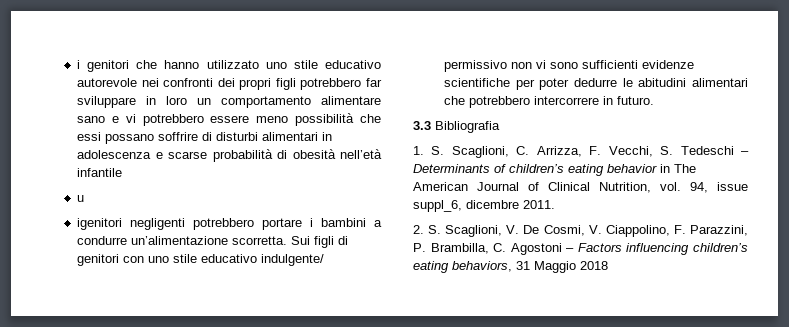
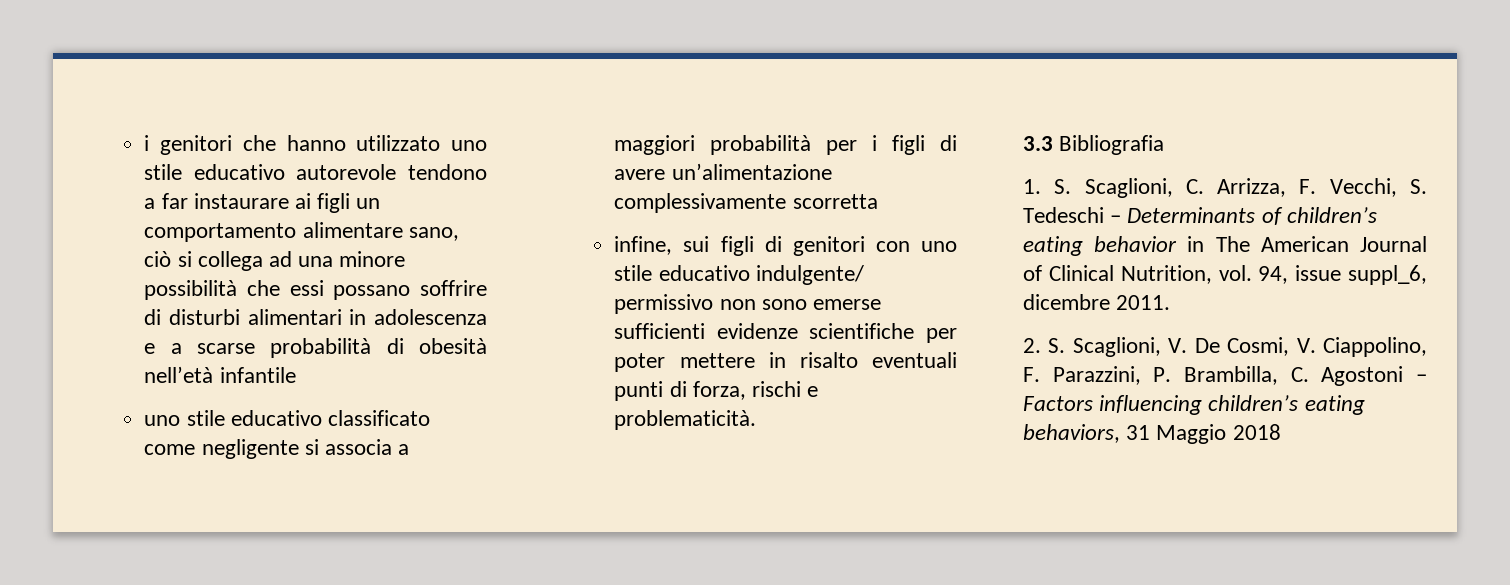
[141,78,382,90] [77,96,381,108] [77,114,289,126] nei confronti dei propri figli potrebbero far sviluppare in loro un comportamento alimentare sano e vi potrebbero essere meno -> [408,164,488,180] [144,193,381,213] [144,222,459,242] [144,251,406,271] tendono a far instaurare ai figli un comportamento alimentare sano, ciò si collega ad una minore
(163, 155) none -> [170,343,182,354] a
[77,195,85,202] [77,218,382,230] [77,236,311,245] u // igenitori negligenti potrebbero portare i bambini a condurre un’alimentazione scorretta. Sui -> [144,410,430,426] [144,439,410,459] [614,135,957,155] [614,163,832,180] [614,193,878,213] [614,236,710,255] uno stile educativo classificato come negligente si associa a maggiori probabilità per i figli di avere un’alimentazione complessivamente scorretta // infine, sui
[536,60,579,69] vi sono -> [761,299,881,310] sono emerse
[574,78,748,87] [444,96,655,108] dedurre le abitudini alimentari che potrebbero intercorrere in futuro. -> [679,352,957,368] [614,381,819,401] [614,410,757,430] mettere in risalto eventuali punti di forza, rischi e problematicità.

